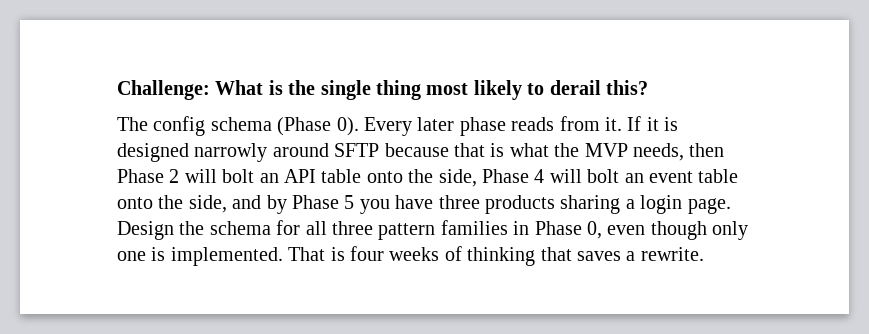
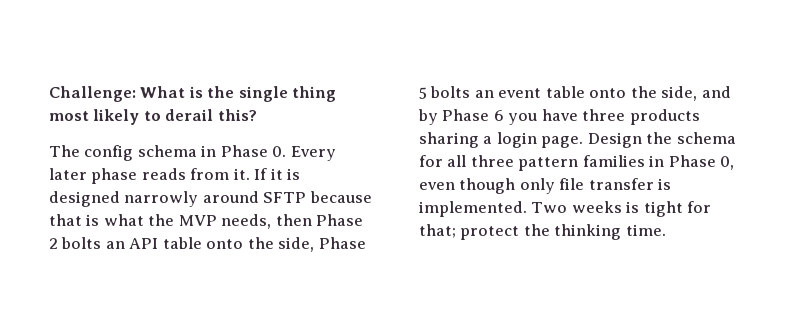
[277,117,359,136] (Phase 0). -> [201,145,287,157] in Phase 0.
[184,169,255,183] will bolt -> [61,237,102,249] bolts
[534,169,620,183] 4 will bolt -> [419,86,471,99] 5 bolts
[344,195,355,209] 5 -> [493,110,504,121] 6
[117,246,704,266] one is implemented. That is four weeks of thinking that saves a rewrite. -> [559,178,672,190] [419,201,712,217] [419,224,666,240] file transfer is implemented. Two weeks is tight for that; protect the thinking time.

